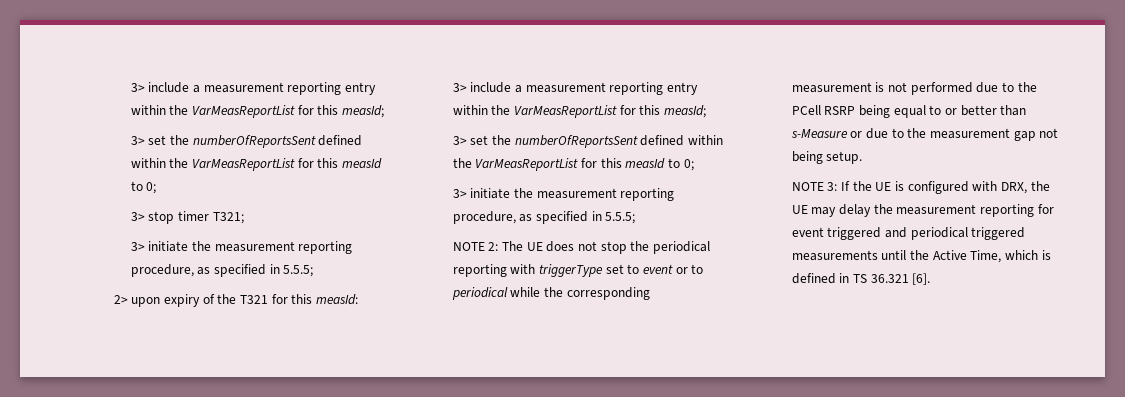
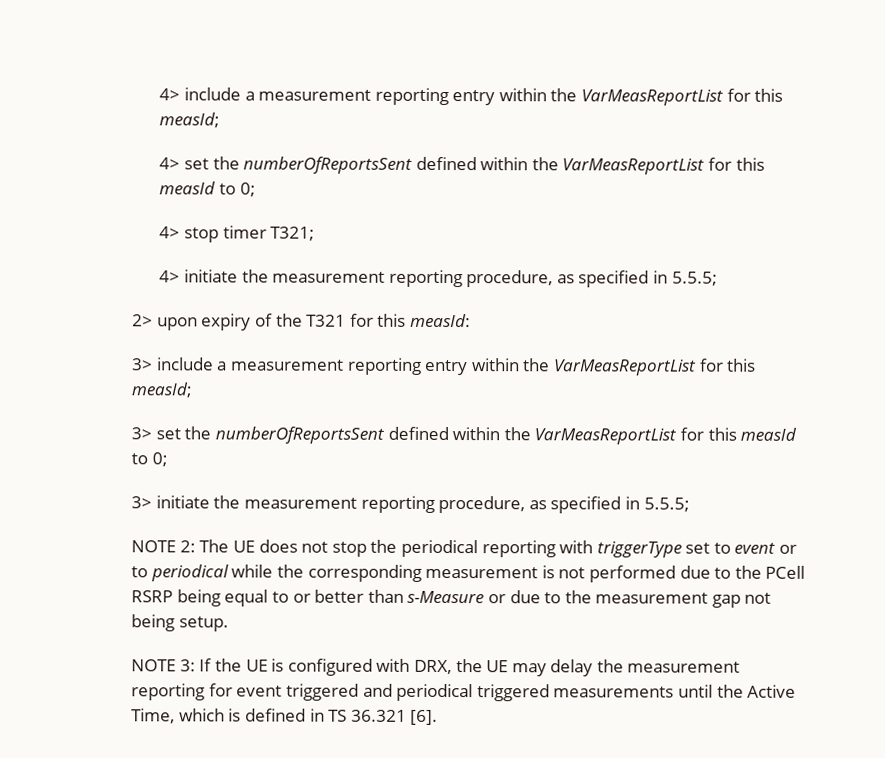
[130,83,145,92] 3> -> [159,88,181,101] 4>
[130,136,145,145] 3> -> [159,157,181,170] 4>
[130,212,145,221] 3> -> [159,226,181,239] 4>
[130,242,145,251] 3> -> [159,270,181,283] 4>

